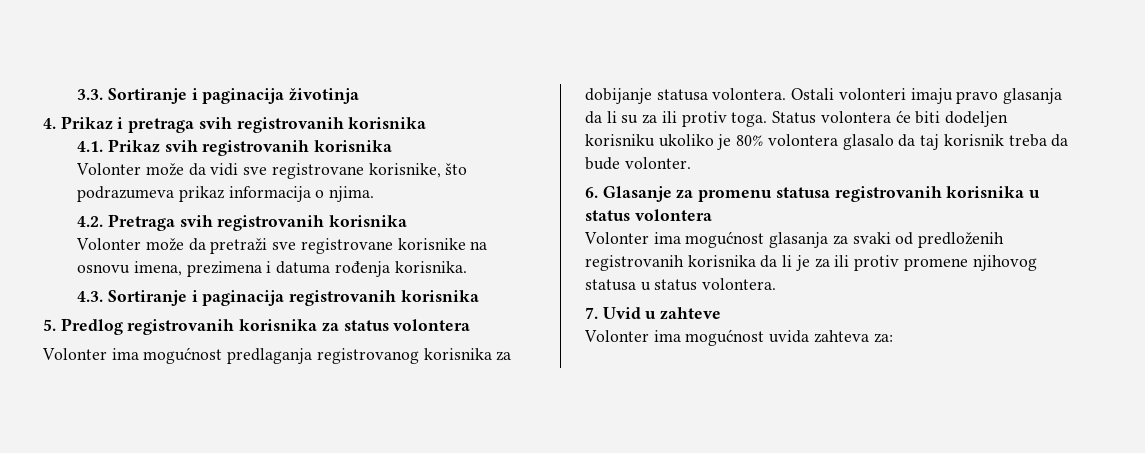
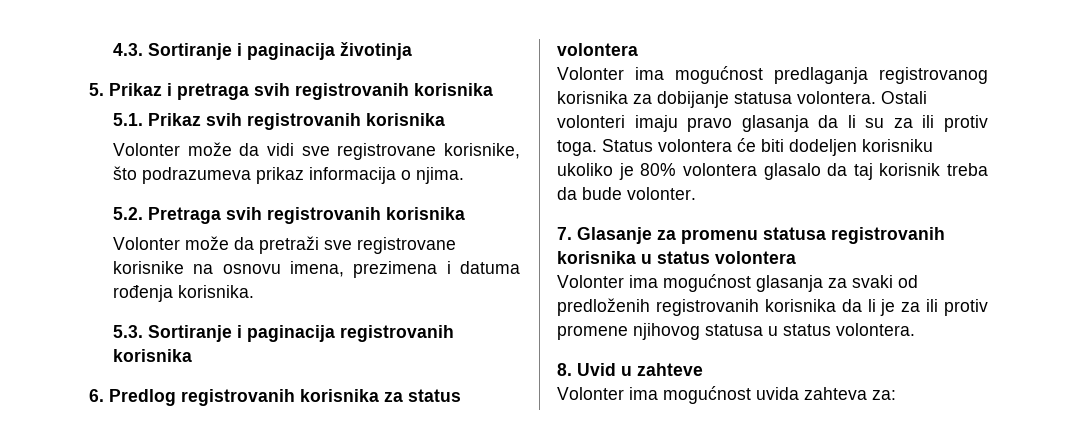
[77,89,104,100] 3.3. -> [113,43,144,56] 4.3.
[43,118,56,129] 4. -> [89,83,104,96] 5.
[77,141,104,152] 4.1. -> [113,113,144,126] 5.1.
[77,216,104,227] 4.2. -> [113,207,144,220] 5.2.
[77,291,104,302] 4.3. -> [113,325,144,338] 5.3.
[43,319,56,331] 5. -> [89,389,104,402] 6.
[585,187,598,198] 6. -> [557,227,572,240] 7.
[585,307,598,319] 7. -> [557,363,572,376] 8.

